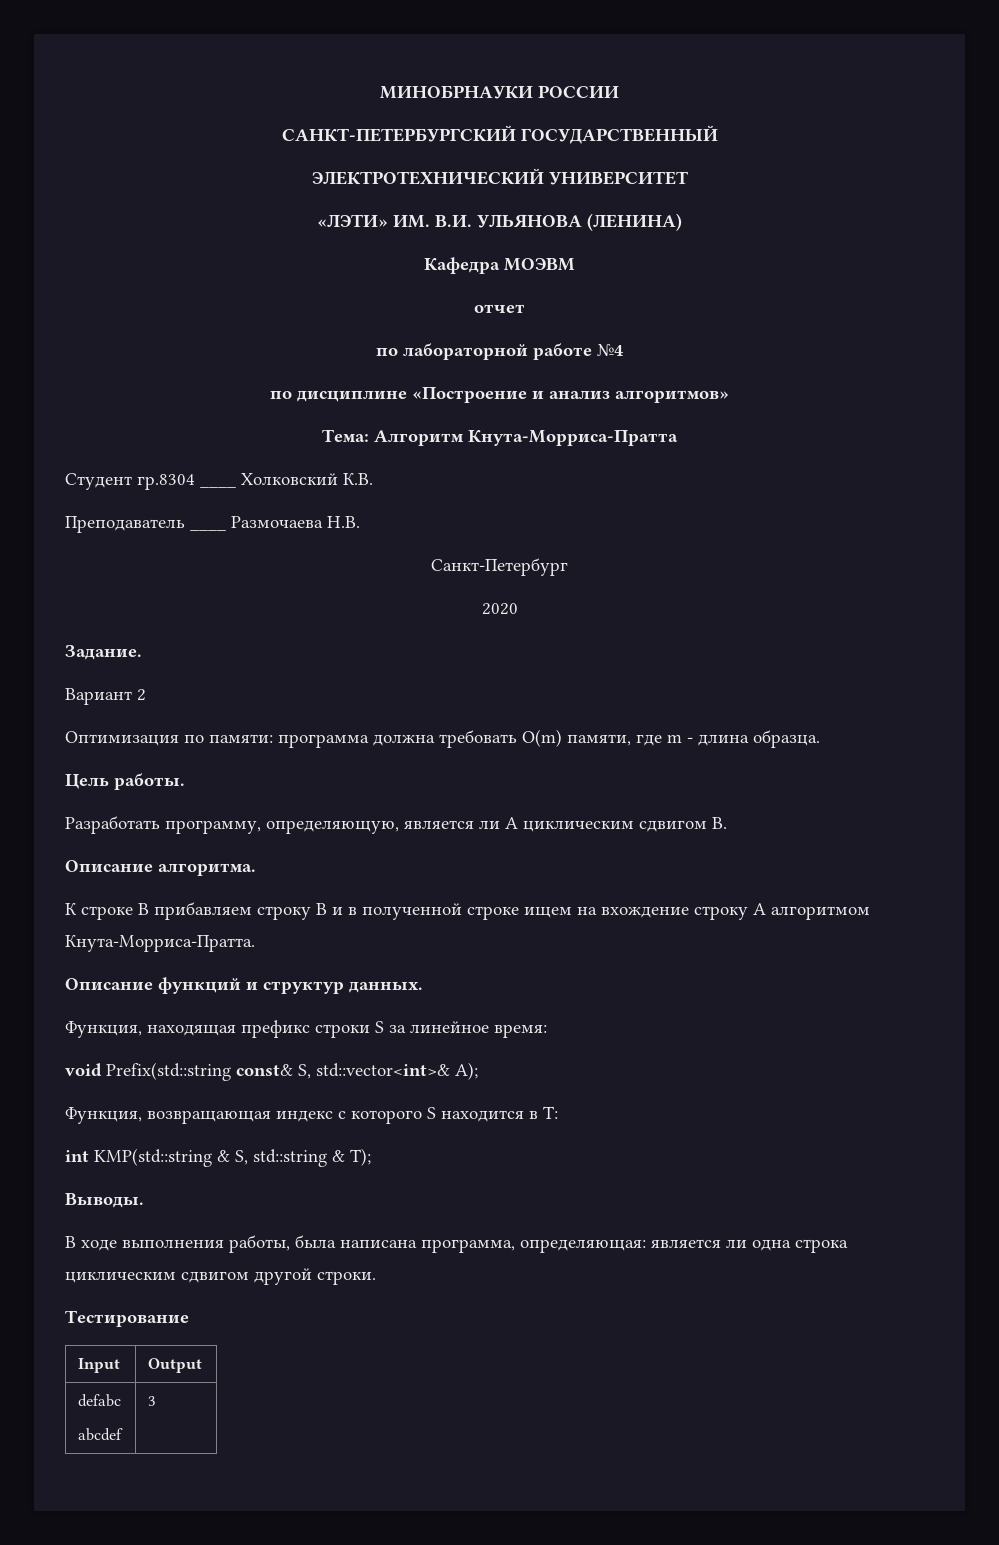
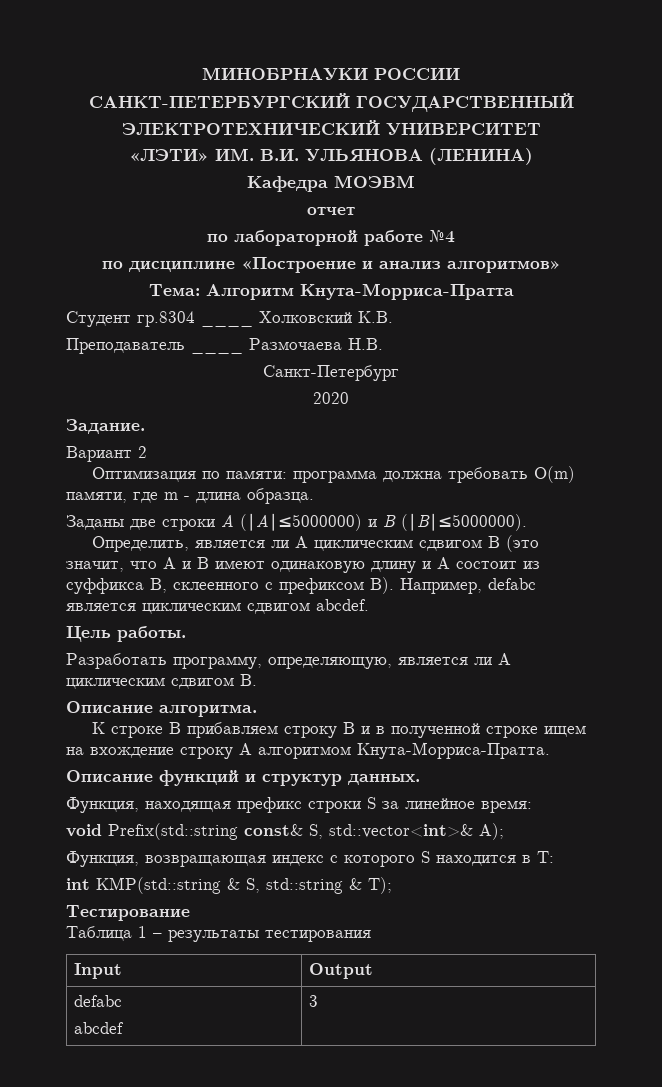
(820, 739) none -> [66,513,527,531] [91,535,539,552] [66,557,540,573] [66,577,536,594] [66,599,369,614] // Заданы две строки A (∣A∣≤5000000) и B (∣B∣≤5000000). // Определить, является ли А циклическим сдвигом В (это значит, что А и В имеют одинаковую длину и А состоит из суффикса В, склеенного с префиксом В). Например, defabc является циклическим сдвигом abcdef.
[65,1193,144,1208] [65,1235,848,1253] [65,1268,376,1285] [65,1310,189,1327] Выводы. // В ходе выполнения работы, была написана программа, определяющая: является ли одна строка циклическим сдвигом другой строки. // Тестирование -> [66,905,190,921] [66,926,371,942] Тестирование // Таблица 1 – результаты тестирования

